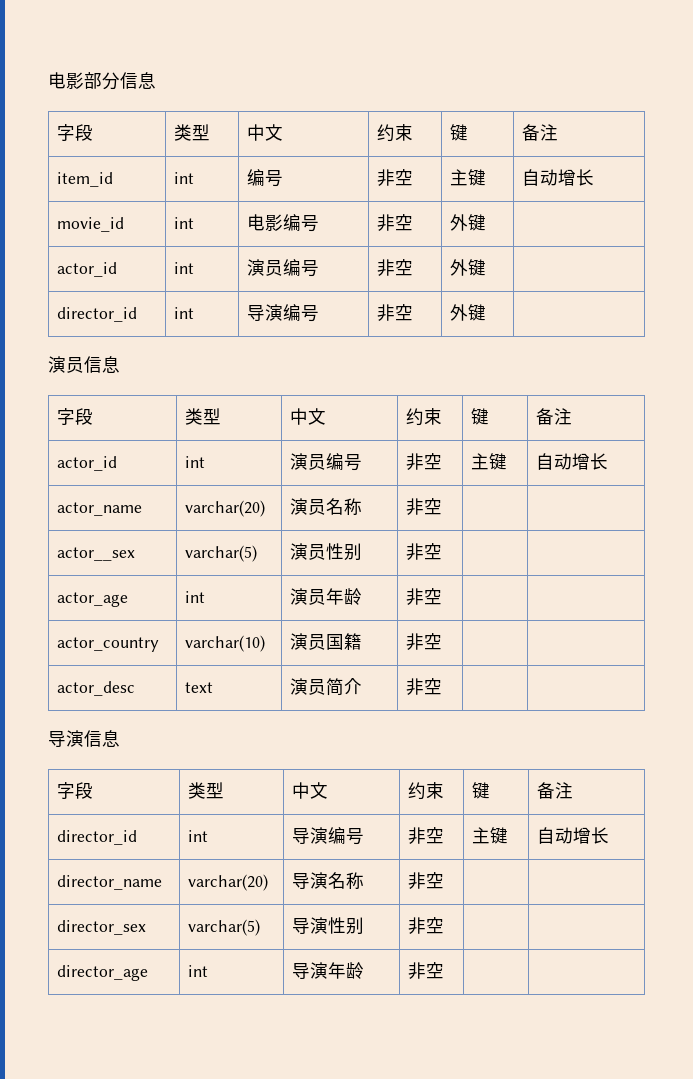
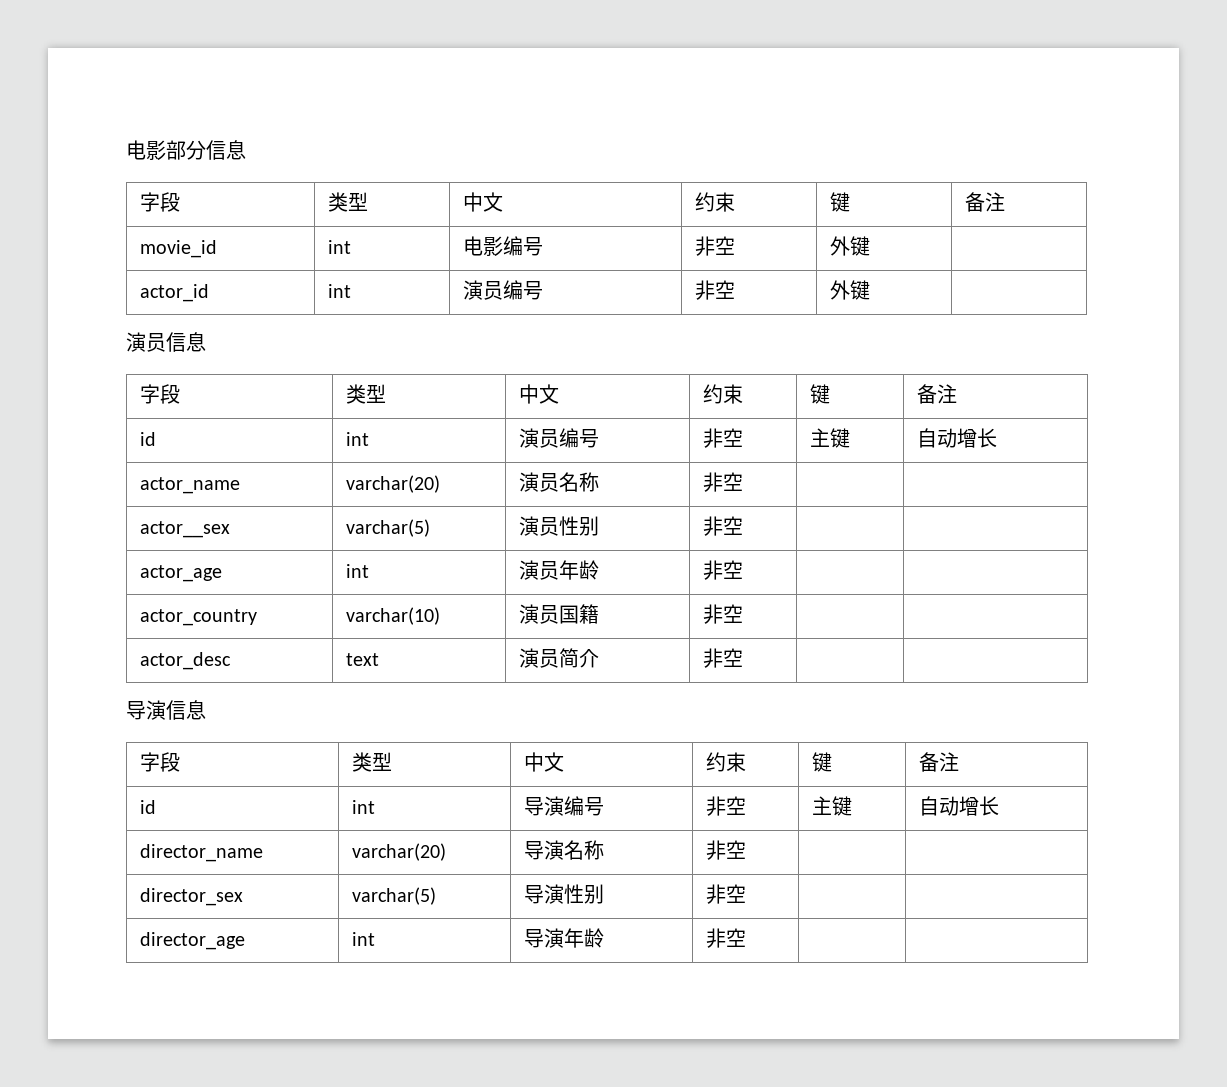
[56,172,113,187] [173,172,194,184] [246,169,283,187] [376,169,413,186] [449,169,486,186] [521,169,594,186] // item_id | int | 编号 | 非空 | 主键 | 自动增长 -> (1005, 202) none
[56,307,137,322] [173,307,194,319] [246,304,319,322] [376,304,413,321] [449,304,486,321] // director_id | int | 导演编号 | 非空 | 外键 | -> (870, 290) none
[56,456,117,471] actor_id -> [139,432,156,446] id
[56,830,137,845] director_id -> [139,800,156,814] id

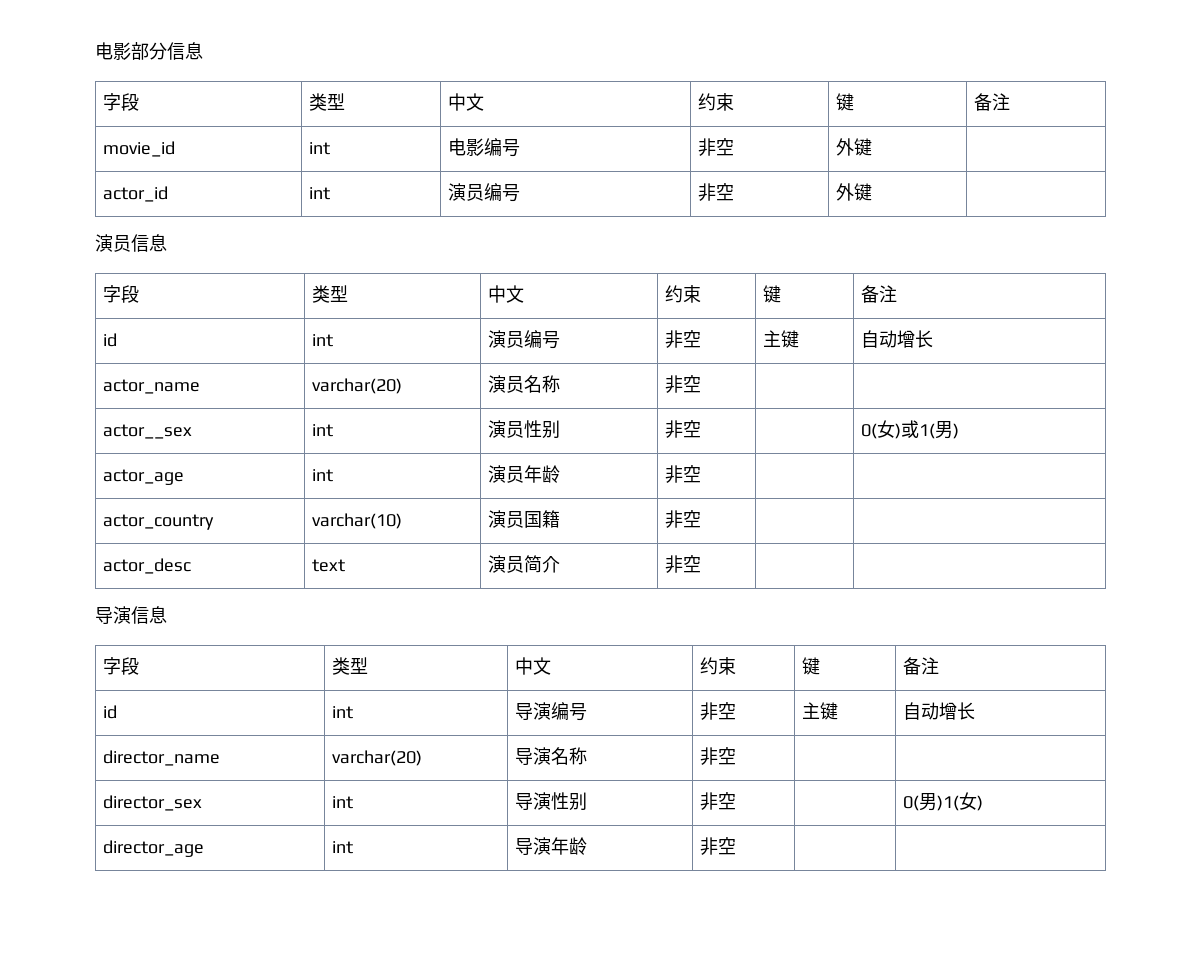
[345,519,430,537] varchar(5) -> [312,424,334,437] int
(743, 525) none -> [861,420,960,439] 0(女)或1(男)
[351,887,436,905] varchar(5) -> [332,796,354,809] int
(746, 893) none -> [903,792,984,811] 0(男)1(女)

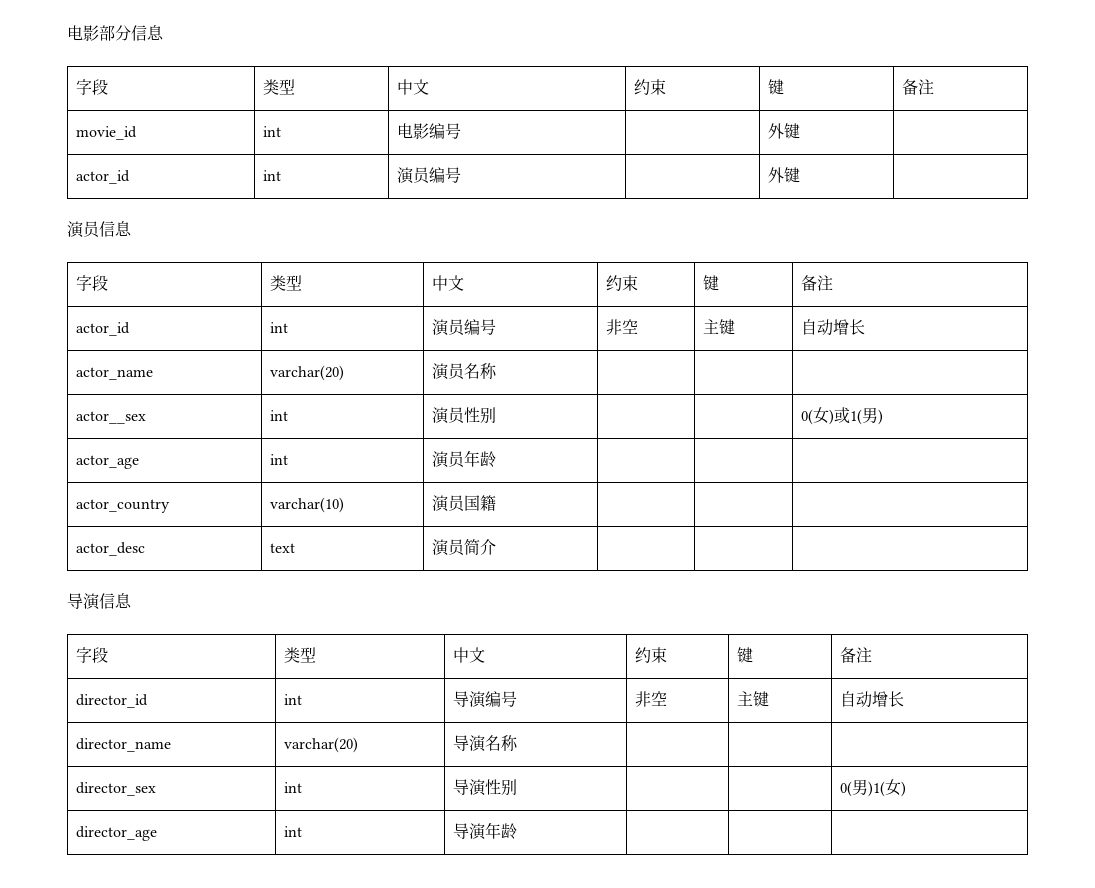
[698,138,735,156] 非空 -> (461, 131) none
[698,183,735,201] 非空 -> (461, 175) none
[103,333,118,347] id -> [75,322,130,336] actor_id
[665,375,702,393] 非空 -> (497, 371) none
[665,420,702,438] 非空 -> (496, 415) none
[665,465,702,483] 非空 -> (496, 459) none
[665,510,702,528] 非空 -> (496, 503) none
[665,555,702,573] 非空 -> (496, 547) none
[103,705,118,719] id -> [75,694,148,708] director_id
[700,747,737,765] 非空 -> (518, 743) none
[700,792,737,810] 非空 -> (517, 787) none
[700,837,737,855] 非空 -> (517, 831) none

